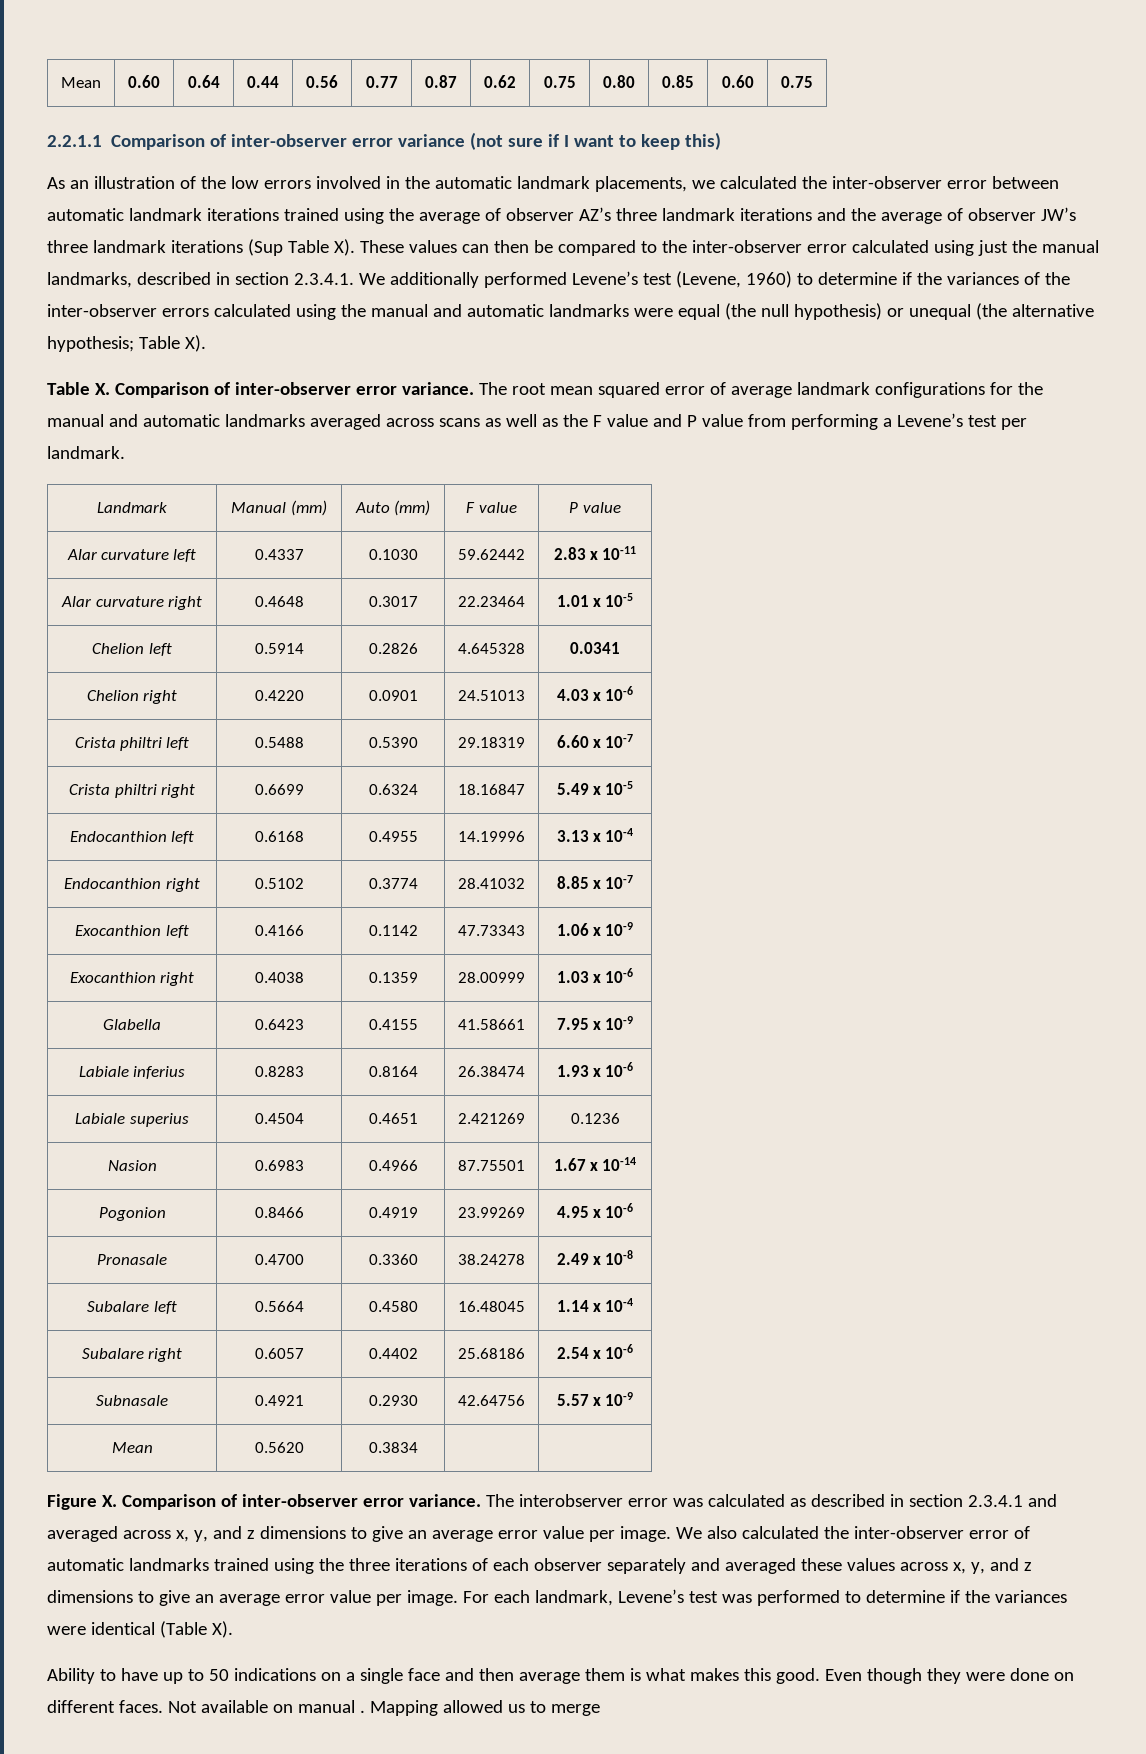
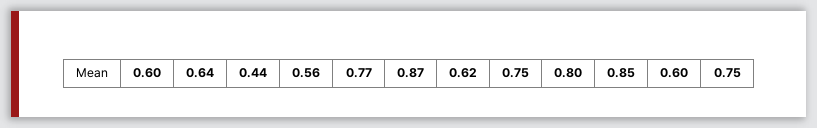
[47,132,722,150] [47,176,1059,192] [47,207,1076,224] [47,239,1099,256] [47,271,1070,288] [47,303,1094,320] [47,335,206,352] [47,382,1043,398] [47,413,1027,430] [47,446,125,459] [97,502,167,513] [231,500,327,516] [354,500,431,516] [466,502,517,513] [569,502,621,513] [66,549,197,562] [254,549,304,560] [368,549,418,560] [458,549,525,560] [553,546,637,560] [61,596,202,610] [254,596,304,607] [368,596,418,607] [458,596,525,607] [556,593,634,607] [92,643,172,656] [254,643,304,654] [368,643,418,654] [458,643,525,654] [570,642,620,654] [86,690,178,704] [254,690,304,701] [368,690,418,701] [458,690,525,701] [556,686,634,701] [74,737,190,751] [254,737,304,748] [368,737,418,748] [458,737,525,748] [556,734,634,748] [69,784,195,798] [254,784,304,795] [368,784,418,795] [458,784,525,795] [556,781,634,795] [69,831,195,844] [254,831,304,842] [368,831,418,842] [458,831,525,842] [556,828,634,842] [64,878,200,892] [254,878,304,889] [368,878,418,889] [458,878,525,889] [556,875,634,889] [75,925,189,938] [254,925,304,936] [368,925,418,936] [458,925,525,936] [556,922,634,936] [69,972,195,986] [254,972,304,983] [368,972,418,983] [458,972,525,983] [556,968,634,983] [103,1019,161,1030] [254,1019,304,1030] [368,1019,418,1030] [458,1019,525,1030] [556,1016,634,1030] [78,1066,186,1079] [254,1066,304,1077] [368,1066,418,1077] [458,1066,525,1077] [556,1062,634,1077] [75,1113,189,1127] [254,1113,304,1124] [368,1113,418,1124] [458,1113,525,1124] [570,1113,620,1124] [107,1160,157,1171] [254,1160,304,1171] [368,1160,418,1171] [458,1160,525,1171] [553,1157,637,1171] [98,1207,166,1221] [254,1207,304,1218] [368,1207,418,1218] [458,1207,525,1218] [556,1203,634,1218] [97,1254,167,1265] [254,1254,304,1265] [368,1254,418,1265] [458,1254,525,1265] [556,1250,634,1265] [87,1301,177,1314] [254,1301,304,1312] [368,1301,418,1312] [458,1301,525,1312] [556,1298,634,1312] [81,1348,183,1362] [254,1348,304,1359] [368,1348,418,1359] [458,1348,525,1359] [556,1344,634,1359] [96,1395,168,1406] [254,1395,304,1406] [368,1395,418,1406] [458,1395,525,1406] [556,1392,634,1406] [111,1442,153,1453] [254,1442,304,1453] [368,1442,418,1453] [47,1494,1057,1510] [47,1526,1030,1542] [47,1558,1032,1574] [47,1589,1067,1606] [47,1621,233,1638] [47,1668,1074,1684] [47,1700,600,1716] // 2.2.1.1 Comparison of inter-observer error variance (not sure if I want to keep this) // As an illustration of the low errors involved in the automatic landmark placements, we calculated the inter-observer error between automatic landmark iterations trained using the average of observer AZ’s three landmark iterations and the average of observer JW’s three landmark iterations (Sup Table X). These values can then be compared to the inter-observer error calculated using just the manual landmarks, described in section 2.3.4.1. We additionally performed Levene’s test (Levene, 1960) to determine if the variances of the inter-observer errors calculated using the manual and automatic landmarks were equal (the null hypothesis) or unequal (the alternative hypothesis; Table X). // Table X. Comparison of inter-observer error variance. The root mean squared error of average landmark configurations for the manual and automatic landmarks averaged across scans as well as the F value and P value from performing a Levene’s test per landmark. // Landmark | Manual (mm) | Auto (mm) | F value | P value // Alar curvature left | 0.4337 | 0.1030 | 59.62442 | 2.83 x 10-11 // Alar curvature right | 0.4648 | 0.3017 | 22.23464 | 1.01 x 10-5 // Chelion left | 0.5914 | 0.2826 | 4.645328 | 0.0341 // Chelion right | 0.4220 | 0.0901 | 24.51013 | 4.03 x 10-6 // Crista philtri left | 0.5488 | 0.5390 | 29.18319 | 6.60 x 10-7 // Crista philtri right | 0.6699 | 0.6324 | 18.16847 | 5.49 x 10-5 // Endocanthion left | 0.6168 | 0.4955 | 14.19996 | 3.13 x 10-4 // Endocanthion right | 0.5102 | 0.3774 | 28.41032 | 8.85 x 10-7 // Exocanthion left | 0.4166 | 0.1142 | 47.73343 | 1.06 x 10-9 // Exocanthion right | 0.4038 | 0.1359 | 28.00999 | 1.03 x 10-6 // Glabella | 0.6423 | 0.4155 | 41.58661 | 7.95 x 10-9 // Labiale inferius | 0.8283 | 0.8164 | 26.38474 | 1.93 x 10-6 // Labiale superius | 0.4504 | 0.4651 | 2.421269 | 0.1236 // Nasion | 0.6983 | 0.4966 | 87.75501 | 1.67 x 10-14 // Pogonion | 0.8466 | 0.4919 | 23.99269 | 4.95 x 10-6 // Pronasale | 0.4700 | 0.3360 | 38.24278 | 2.49 x 10-8 // Subalare left | 0.5664 | 0.4580 | 16.48045 | 1.14 x 10-4 // Subalare right | 0.6057 | 0.4402 | 25.68186 | 2.54 x 10-6 // Subnasale | 0.4921 | 0.2930 | 42.64756 | 5.57 x 10-9 // Mean | 0.5620 | 0.3834 | | // Figure X. Comparison of inter-observer error variance. The interobserver error was calculated as described in section 2.3.4.1 and averaged across x, y, and z dimensions to give an average error value per image. We also calculated the inter-observer error of automatic landmarks trained using the three iterations of each observer separately and averaged these values across x, y, and z dimensions to give an average error value per image. For each landmark, Levene’s test was performed to determine if the variances were identical (Table X). // Ability to have up to 50 indications on a single face and then average them is what makes this good. Even though they were done on different faces. Not available on manual . Mapping allowed us to merge -> (741, 73) none

